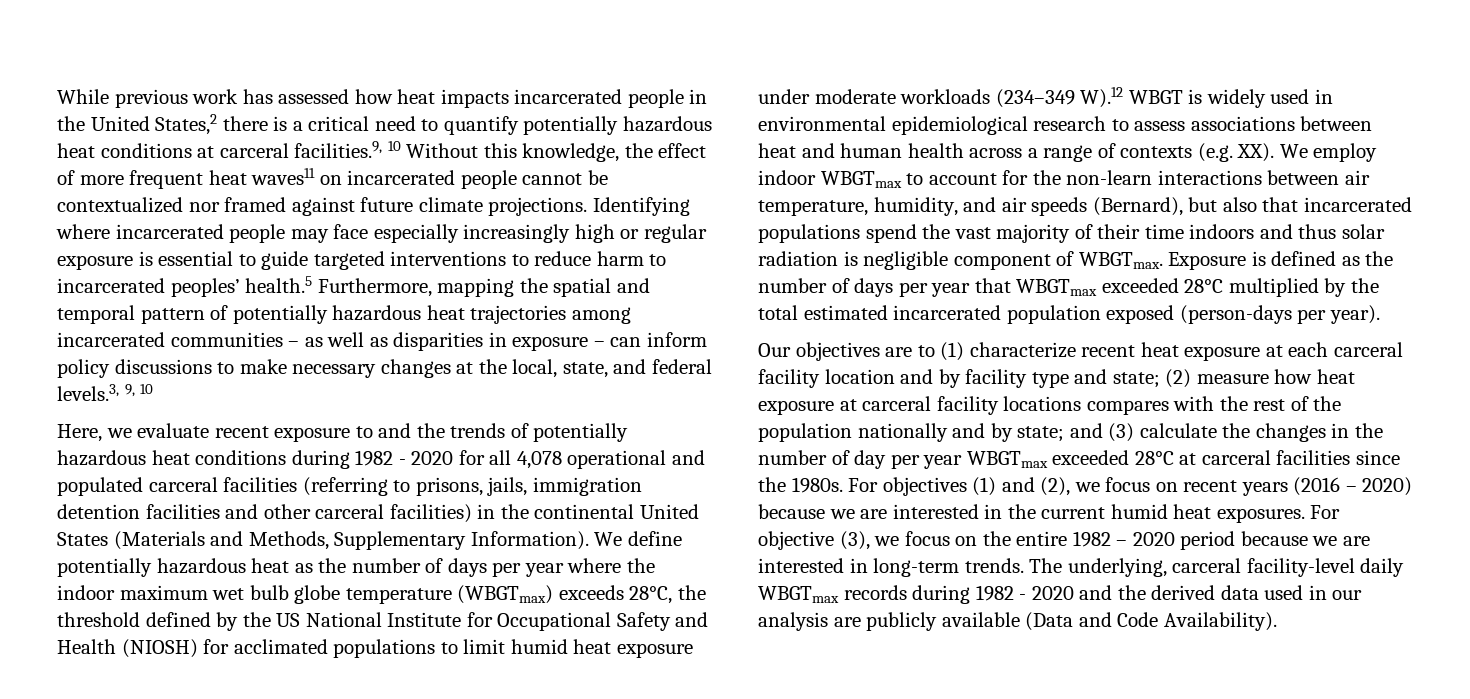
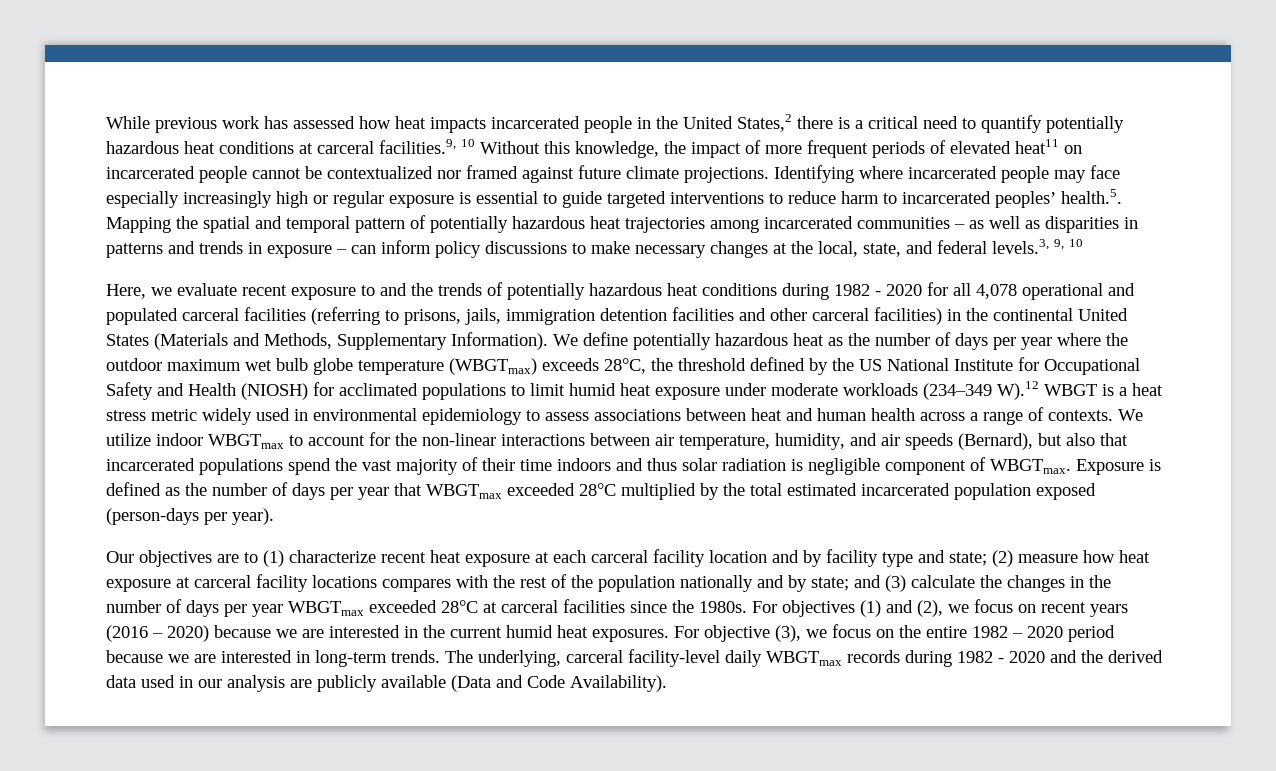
[658,143,707,158] effect -> [691,142,741,158] impact
[208,168,316,185] heat waves11 -> [872,139,1059,158] periods of elevated heat11
[245,276,515,297] health.5 Furthermore, mapping -> [1061,189,1122,204] [106,217,171,233] health.5. Mapping
(507, 339) none -> [106,241,262,258] patterns and trends in
[57,585,115,600] indoor -> [106,358,162,371] outdoor
(1203, 96) none -> [1119,383,1163,396] [106,409,197,421] a heat stress metric
[891,116,1107,135] epidemiological research -> [422,408,522,425] epidemiology
[1120,143,1378,162] contexts (e.g. XX). We employ -> [1048,409,1143,421] [106,433,151,446] contexts. We utilize
[1066,170,1153,185] non-learn -> [422,433,496,446] non-linear
[854,450,887,469] day -> [186,600,219,617] days

